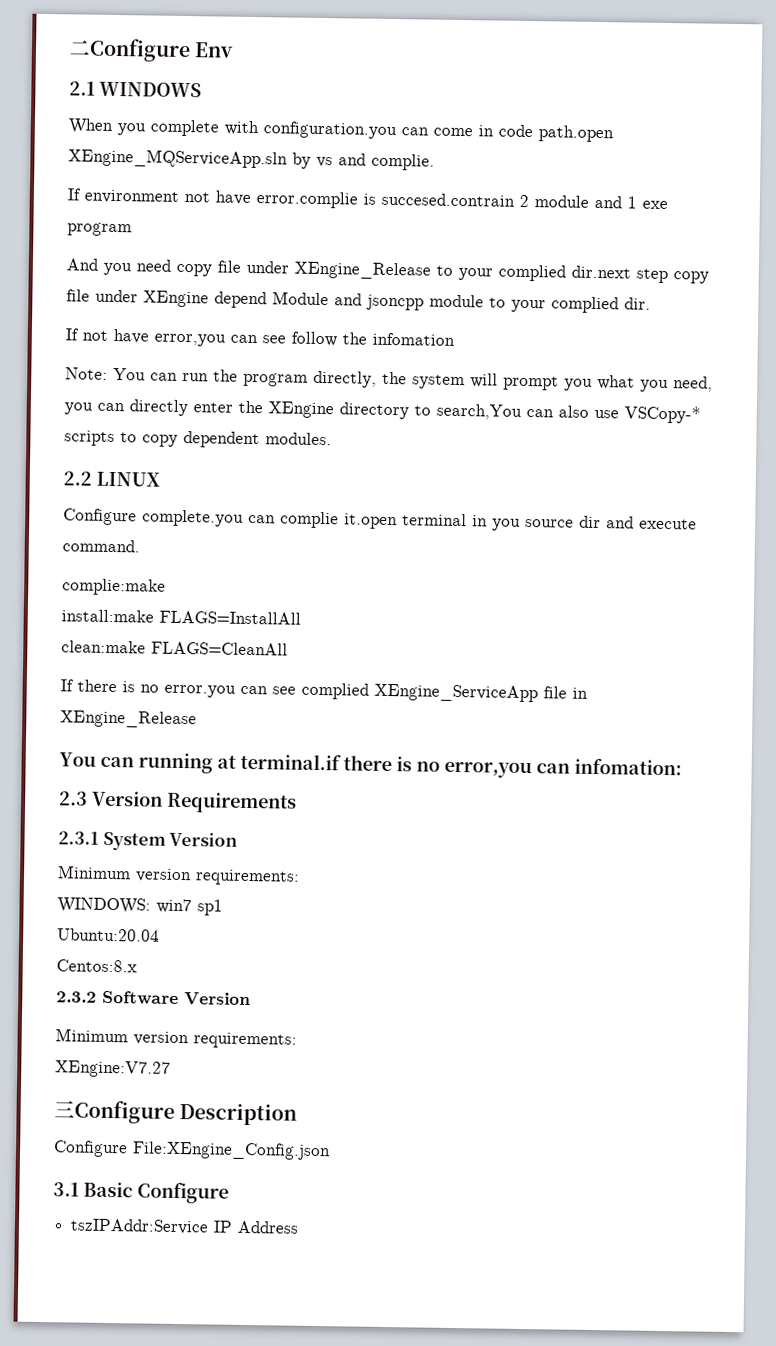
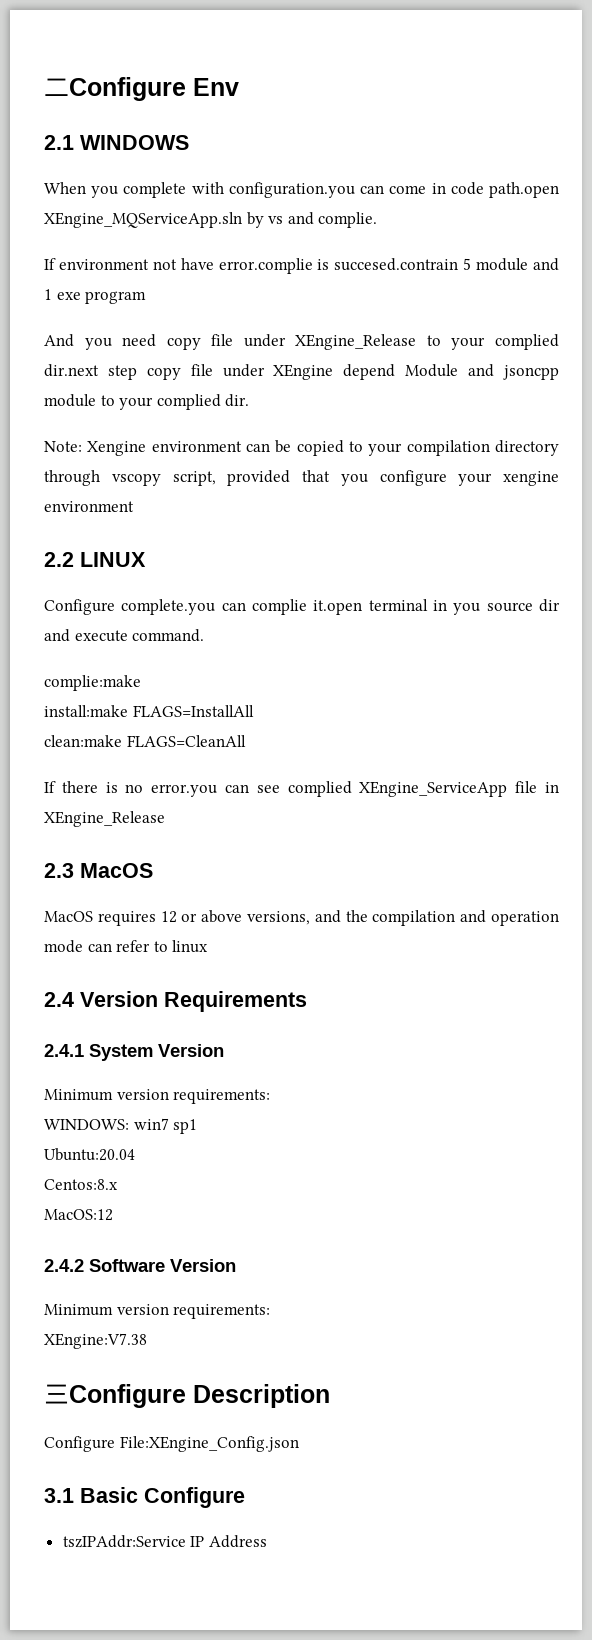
[519,194,529,207] 2 -> [463,258,472,270] 5
[65,328,455,347] [65,367,713,393] [64,399,701,424] [64,430,332,449] If not have error,you can see follow the infomation // Note: You can run the program directly, the system will prompt you what you need, you can directly enter the XEngine directory to search,You can also use VSCopy-* scripts to copy dependent modules. -> [44,440,559,456] [44,470,559,486] [44,501,134,512] Note: Xengine environment can be copied to your compilation directory through vscopy script, provided that you configure your xengine environment
[59,752,682,779] [59,791,88,806] You can running at terminal.if there is no error,you can infomation: // 2.3 -> [44,863,153,878] [44,910,560,926] [44,940,209,953] [44,992,74,1007] 2.3 MacOS // MacOS requires 12 or above versions, and the compilation and operation mode can refer to linux // 2.4
[58,831,99,845] 2.3.1 -> [44,1044,84,1057] 2.4.1
[56,991,97,1003] 2.3.2 -> [44,1209,113,1221] [44,1259,84,1272] MacOS:12 // 2.4.2
[55,1060,171,1078] XEngine:V7.27 -> [44,1333,147,1349] XEngine:V7.38

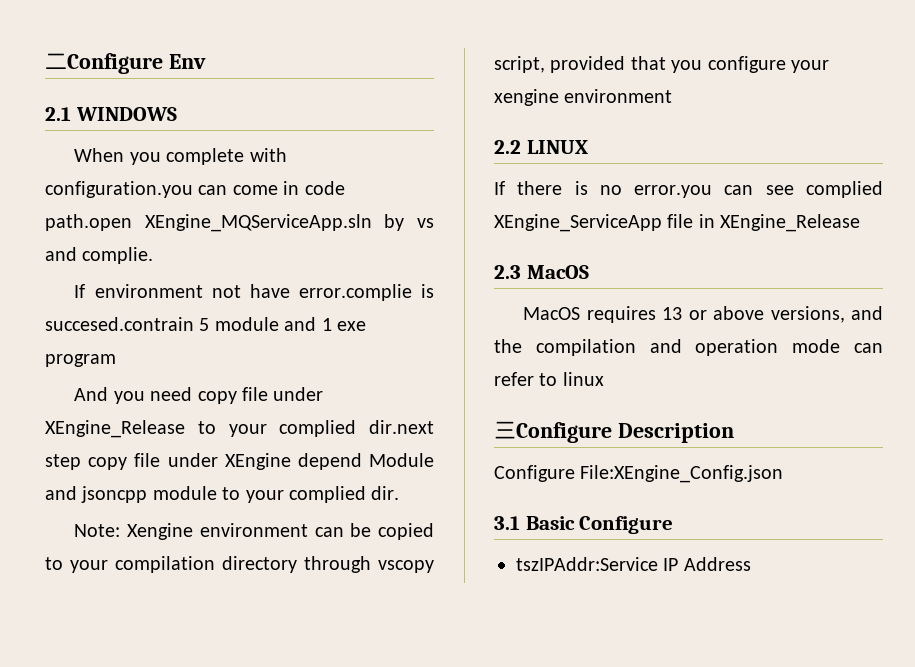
[44,599,560,615] [44,629,205,642] [44,675,141,691] [44,705,254,717] [44,735,246,747] // Configure complete.you can complie it.open terminal in you source dir and execute command. // complie:make // install:make FLAGS=InstallAll // clean:make FLAGS=CleanAll -> (588, 147) none
[160,911,177,923] 12 -> [662,307,683,320] 13
[44,991,307,1012] [44,1044,224,1061] [44,1089,271,1104] [44,1118,198,1134] [44,1148,135,1161] [44,1179,118,1190] [44,1209,113,1221] [44,1259,236,1272] [44,1304,271,1319] [44,1333,147,1349] // 2.4 Version Requirements // 2.4.1 System Version // Minimum version requirements: // WINDOWS: win7 sp1 // Ubuntu:20.04 // Centos:8.x // MacOS:12 // 2.4.2 Software Version // Minimum version requirements: // XEngine:V7.38 -> (604, 379) none

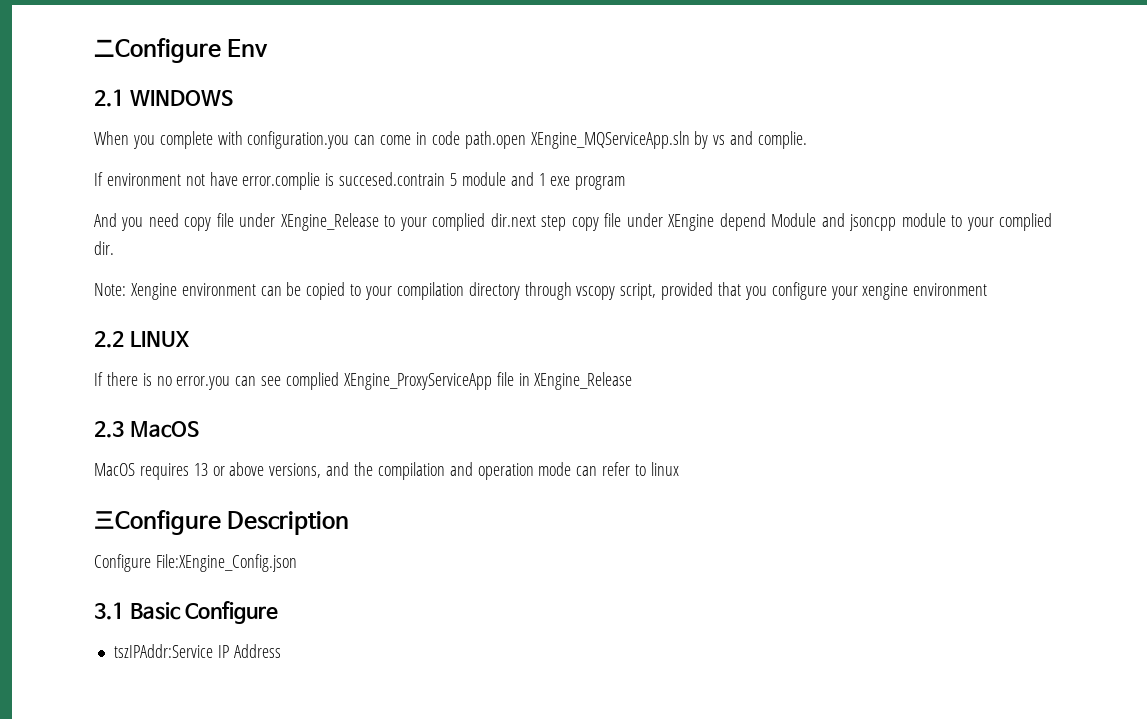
[494,214,662,232] XEngine_ServiceApp -> [343,373,492,390] XEngine_ProxyServiceApp

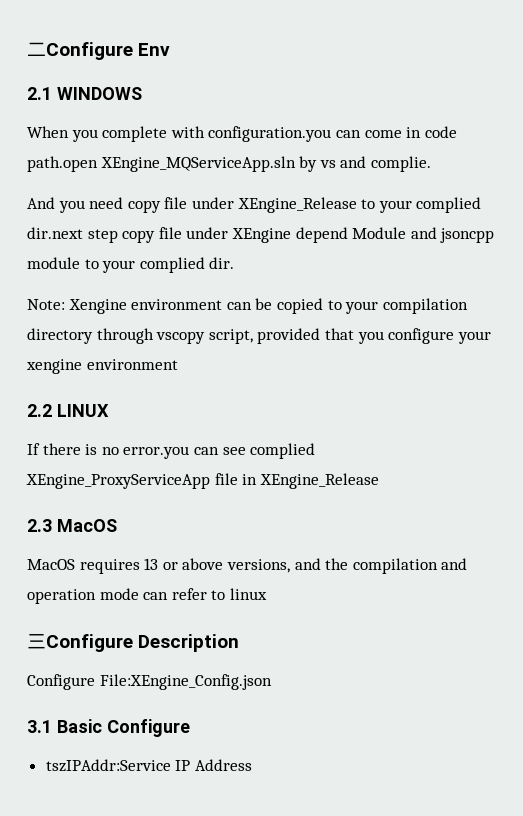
[94,172,626,190] // If environment not have error.complie is succesed.contrain 5 module and 1 exe program -> (431, 164) none

